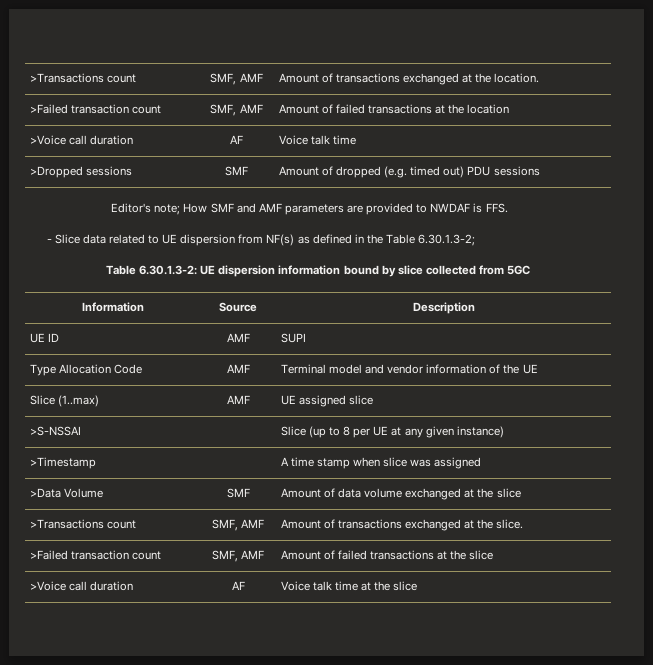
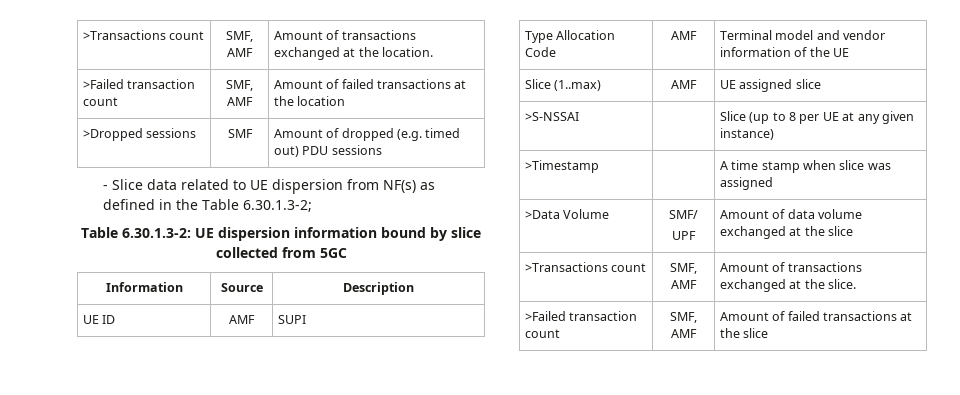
[29,135,133,145] [230,135,243,144] [278,135,356,145] // >Voice call duration | AF | Voice talk time -> (346, 101) none
[111,203,508,215] // Editor's note; How SMF and AMF parameters are provided to NWDAF is FFS. -> (382, 150) none
[226,488,250,498] SMF -> [669,210,698,219] [672,231,696,240] SMF/ // UPF
[29,581,133,591] [231,581,245,590] [280,581,418,591] // >Voice call duration | AF | Voice talk time at the slice -> (769, 333) none

